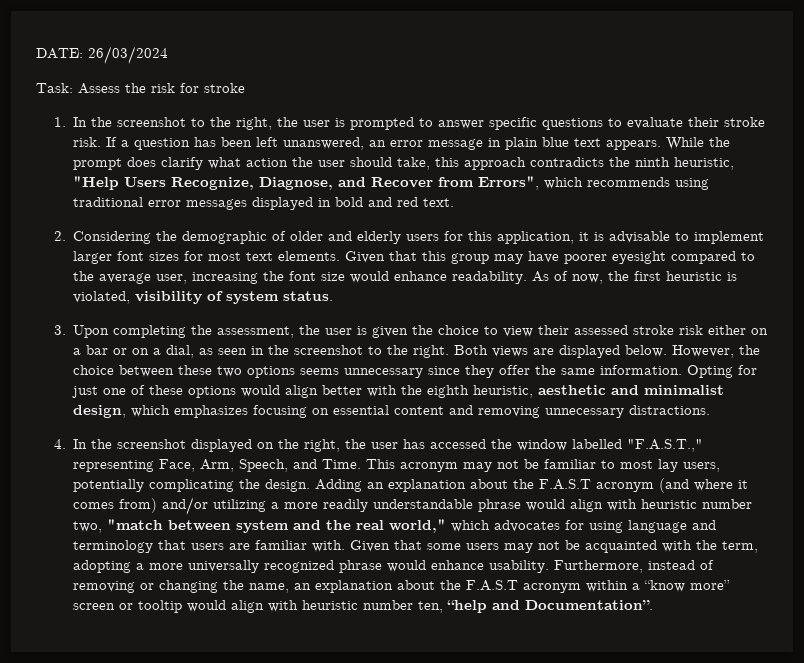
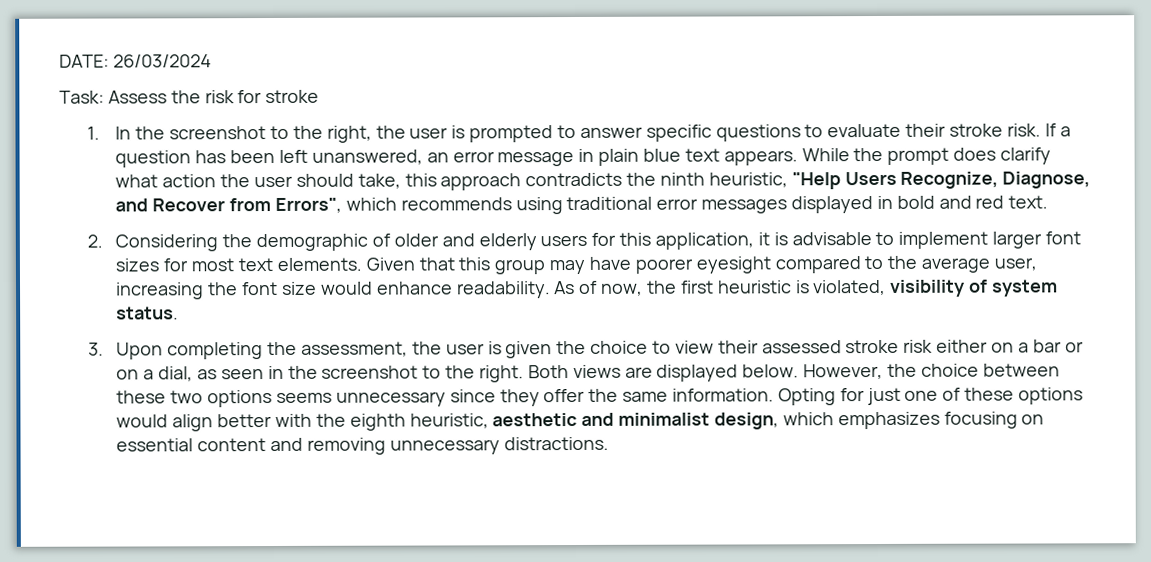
[53,439,703,452] [72,459,720,472] [72,478,748,493] [72,497,752,515] [72,519,716,533] [72,540,758,553] [72,560,714,573] [72,580,730,593] [72,600,653,613] // 4. In the screenshot displayed on the right, the user has accessed the window labelled "F.A.S.T.," representing Face, Arm, Speech, and Time. This acronym may not be familiar to most lay users, potentially complicating the design. Adding an explanation about the F.A.S.T acronym (and where it comes from) and/or utilizing a more readily understandable phrase would align with heuristic number two, "match between system and the real world," which advocates for using language and terminology that users are familiar with. Given that some users may not be acquainted with the term, adopting a more universally recognized phrase would enhance usability. Furthermore, instead of removing or changing the name, an explanation about the F.A.S.T acronym within a “know more” screen or tooltip would align with heuristic number ten, “help and Documentation”. -> (609, 443) none

